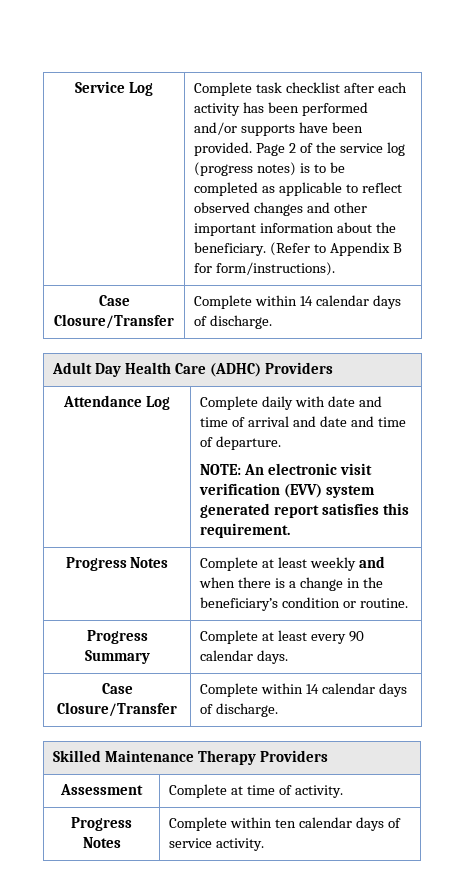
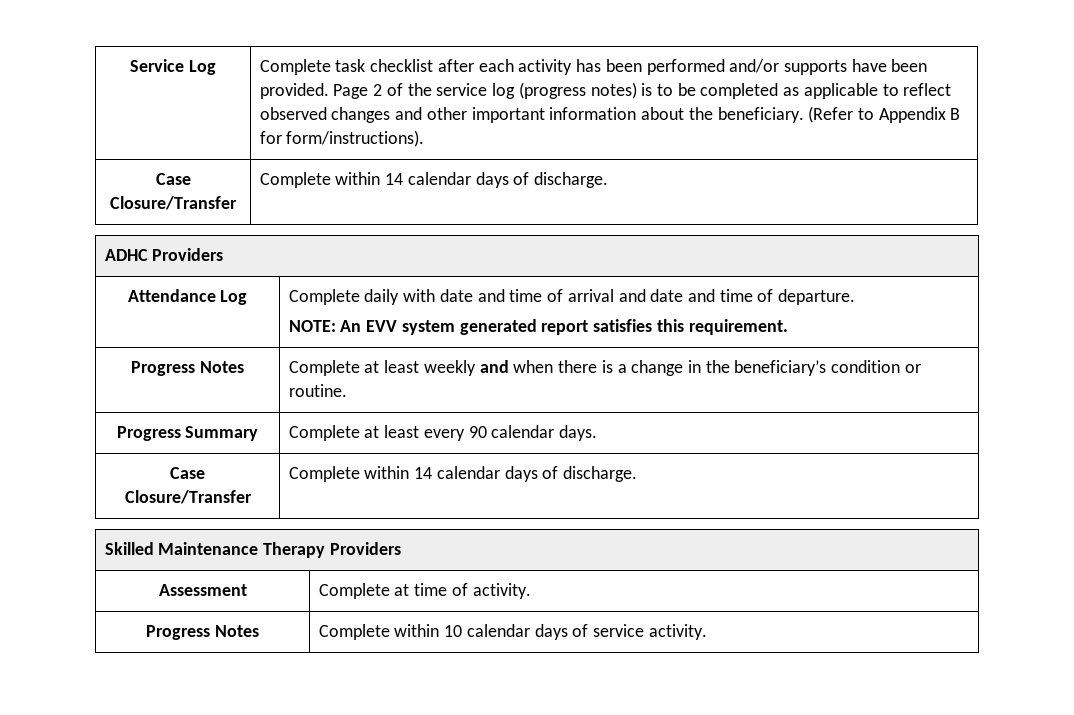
[52,362,261,377] Adult Day Health Care (ADHC) -> [104,249,148,261] ADHC
[267,463,372,475] [199,483,323,498] electronic visit verification (EVV) -> [366,320,398,332] EVV
[274,819,296,828] ten -> [444,625,463,637] 10

